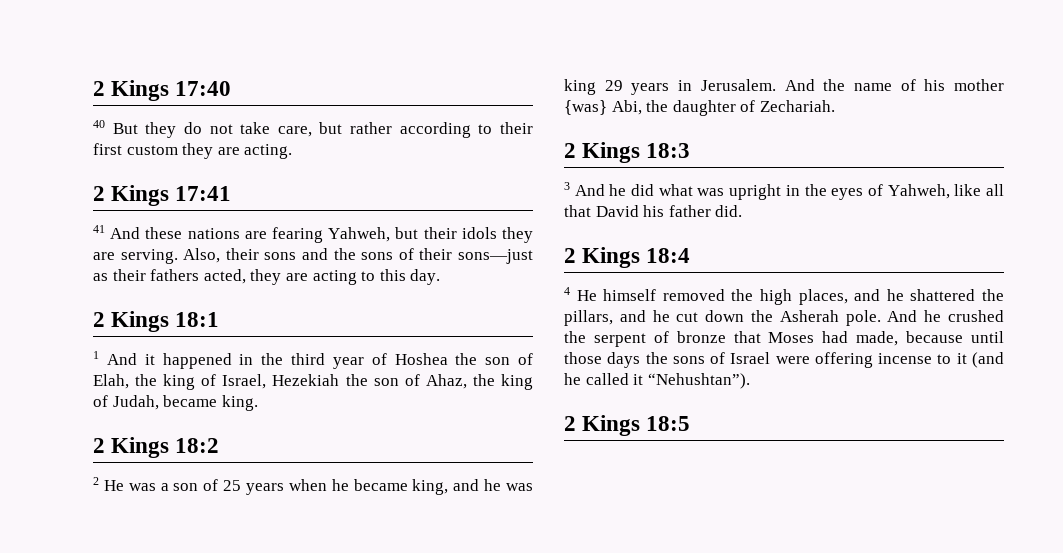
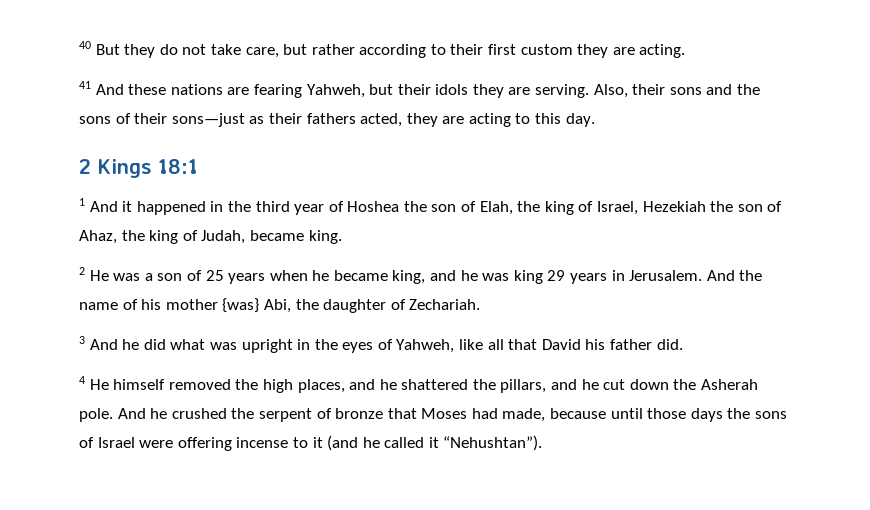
[93,80,232,101] 2 Kings 17:40 // -> (79, 45) none
[93,185,232,206] // 2 Kings 17:41 -> (686, 51) none
[93,437,220,458] // 2 Kings 18:2 -> (342, 237) none
[564,142,691,163] // 2 Kings 18:3 -> (481, 304) none
[564,247,691,268] // 2 Kings 18:4 -> (683, 344) none
[564,415,691,436] // 2 Kings 18:5 -> (543, 443) none

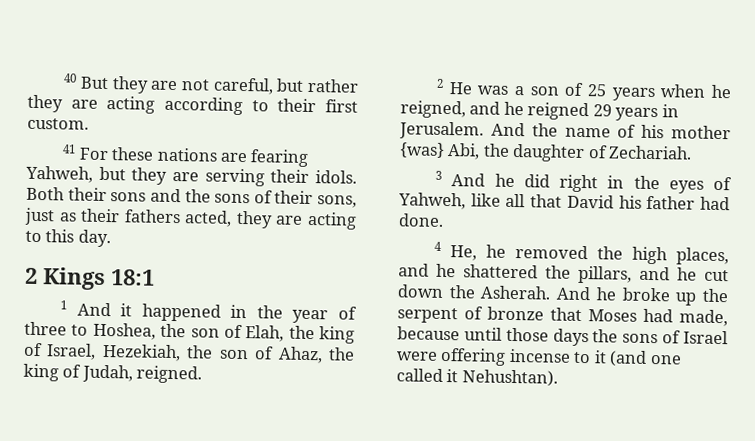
[159,44,686,58] do not take care, but rather according to their first custom they are acting. -> [150,77,359,95] [27,94,358,116] [27,117,89,130] are not careful, but rather they are acting according to their first custom.
[95,84,124,95] And -> [78,147,109,161] For
[397,84,628,98] their idols they are serving. Also, -> [131,167,357,187] [26,186,65,201] they are serving their idols. Both
[171,113,245,127] sons—just -> [317,195,357,208] [24,207,55,226] sons, just
[255,201,290,212] third -> (283, 312) none
[347,201,400,212] Hoshea -> [24,321,156,340] three to Hoshea,
[642,201,706,212] Hezekiah -> [101,343,181,362] Hezekiah,
[249,230,342,244] became king. -> [136,365,203,384] reigned.
[333,270,543,284] became king, and he was king -> [400,100,590,121] reigned, and he reigned
[170,339,293,353] what was upright -> [559,174,599,193] right
[656,339,683,350] did. -> [700,196,730,211] [398,213,444,227] had done.
[89,379,166,390] He himself -> [450,244,507,261] He, he
[701,379,759,390] [79,408,227,422] Asherah pole. And he crushed -> [480,285,697,306] Asherah. And he broke up
[362,437,380,448] he -> [649,355,682,365] one
[443,435,543,451] “Nehushtan”). -> [461,369,558,387] Nehushtan).

